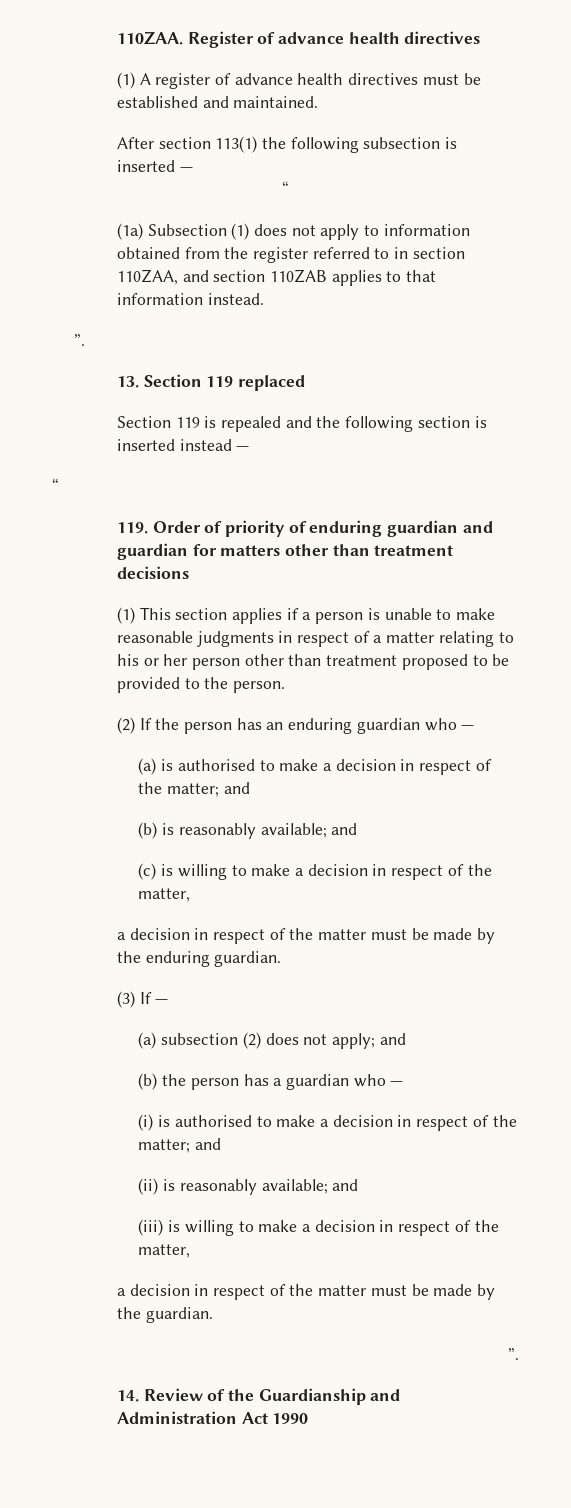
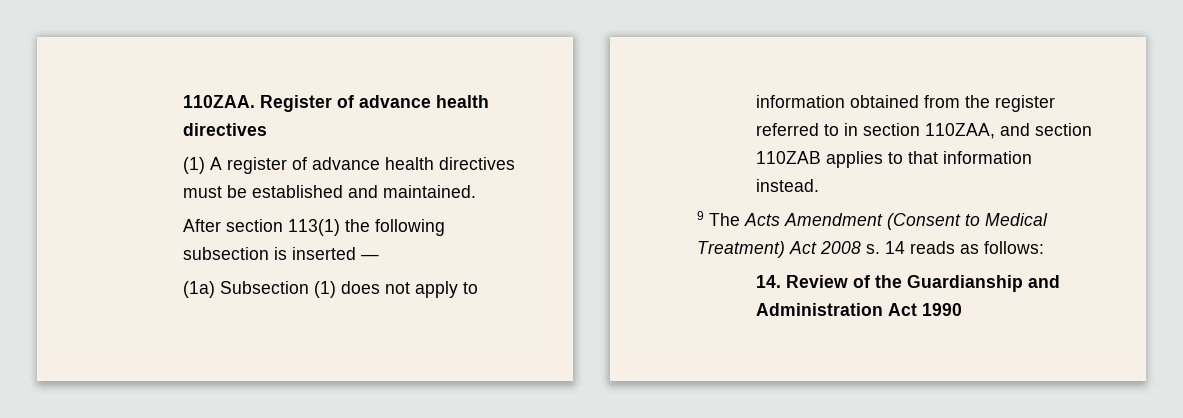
[282,181,289,195] // “ -> (380, 257) none
[73,334,85,346] [116,374,305,391] [116,416,487,432] [116,439,250,451] [52,478,59,492] [116,520,493,537] [116,543,454,560] [116,566,189,579] [116,607,496,624] [116,631,514,647] [116,654,510,670] [116,677,285,693] [116,717,475,734] [138,758,492,775] [138,782,250,797] [138,822,358,839] [138,863,492,880] [138,888,191,902] [116,928,496,944] [116,951,282,967] [116,991,169,1008] [138,1032,406,1049] [138,1073,404,1090] [138,1114,517,1131] [138,1138,222,1153] [138,1178,359,1195] [138,1219,499,1236] [138,1244,191,1258] [116,1284,496,1300] [116,1307,213,1323] [508,1348,519,1360] ”. // 13. Section 119 replaced // Section 119 is repealed and the following section is inserted instead — // “ // 119. Order of priority of enduring guardian and guardian for matters other than treatment decisions // (1) This section applies if a person is unable to make reasonable judgments in respect of a matter relating to his or her person other than treatment proposed to be provided to the person. // (2) If the person has an enduring guardian who — // (a) is authorised to make a decision in respect of the matter; and // (b) is reasonably available; and // (c) is willing to make a decision in respect of the matter, // a decision in respect of the matter must be made by the enduring guardian. // (3) If — // (a) subsection (2) does not apply; and // (b) the person has a guardian who — // (i) is authorised to make a decision in respect of the matter; and // (ii) is reasonably available; and // (iii) is willing to make a decision in respect of the matter, // a decision in respect of the matter must be made by the guardian. // ”. -> [697,211,1049,230] [697,241,1045,258] 9 The Acts Amendment (Consent to Medical Treatment) Act 2008 s. 14 reads as follows:

